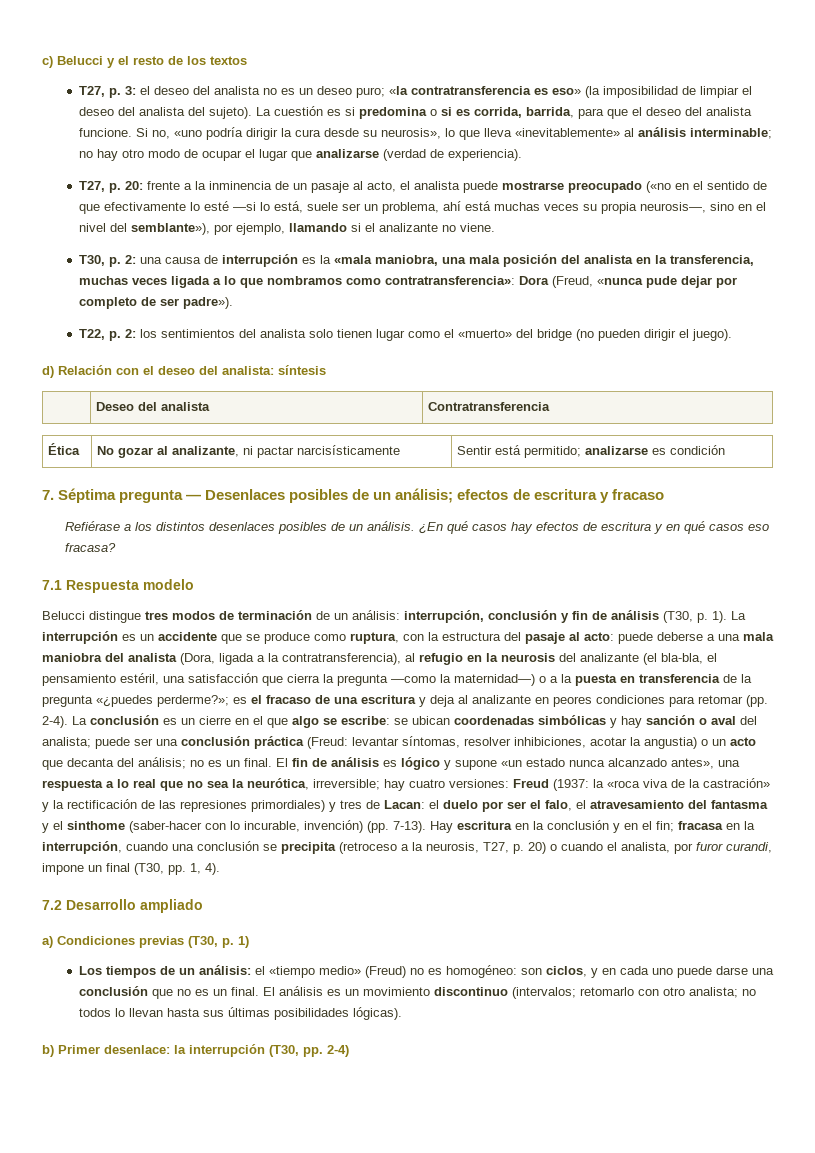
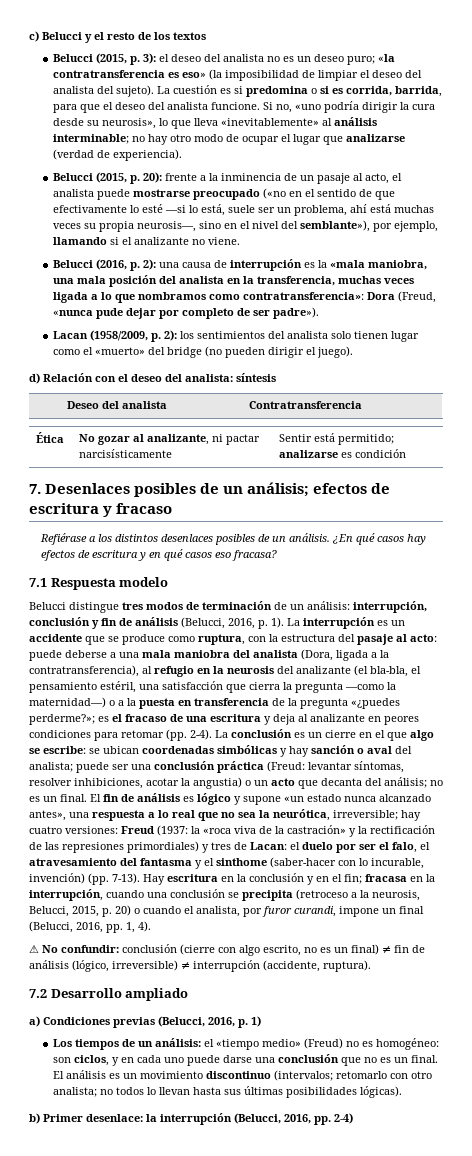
[78,86,136,98] T27, p. 3: -> [53,53,157,65] Belucci (2015, p. 3):
[78,181,143,193] T27, p. 20: -> [53,172,163,184] Belucci (2015, p. 20):
[78,255,136,267] T30, p. 2: -> [53,259,157,271] Belucci (2016, p. 2):
[78,329,136,341] T22, p. 2: -> [53,330,178,342] Lacan (1958/2009, p. 2):
[58,488,202,503] Séptima pregunta — -> (41, 489) none
[663,611,693,623] (T30, -> [181,617,255,629] (Belucci, 2016,
[483,842,509,853] T27, -> [29,906,99,917] Belucci, 2015,
[134,863,164,875] (T30, -> [29,921,103,933] (Belucci, 2016,
(220, 869) none -> [29,944,425,956] [29,960,371,972] // ⚠ No confundir: conclusión (cierre con algo escrito, no es un final) ≠ fin de análisis (lógico, irreversible) ≠ interrupción (accidente, ruptura).
[188,936,218,948] (T30, -> [158,1016,235,1027] (Belucci, 2016,
[269,1045,299,1057] (T30, -> [234,1113,311,1124] (Belucci, 2016,

